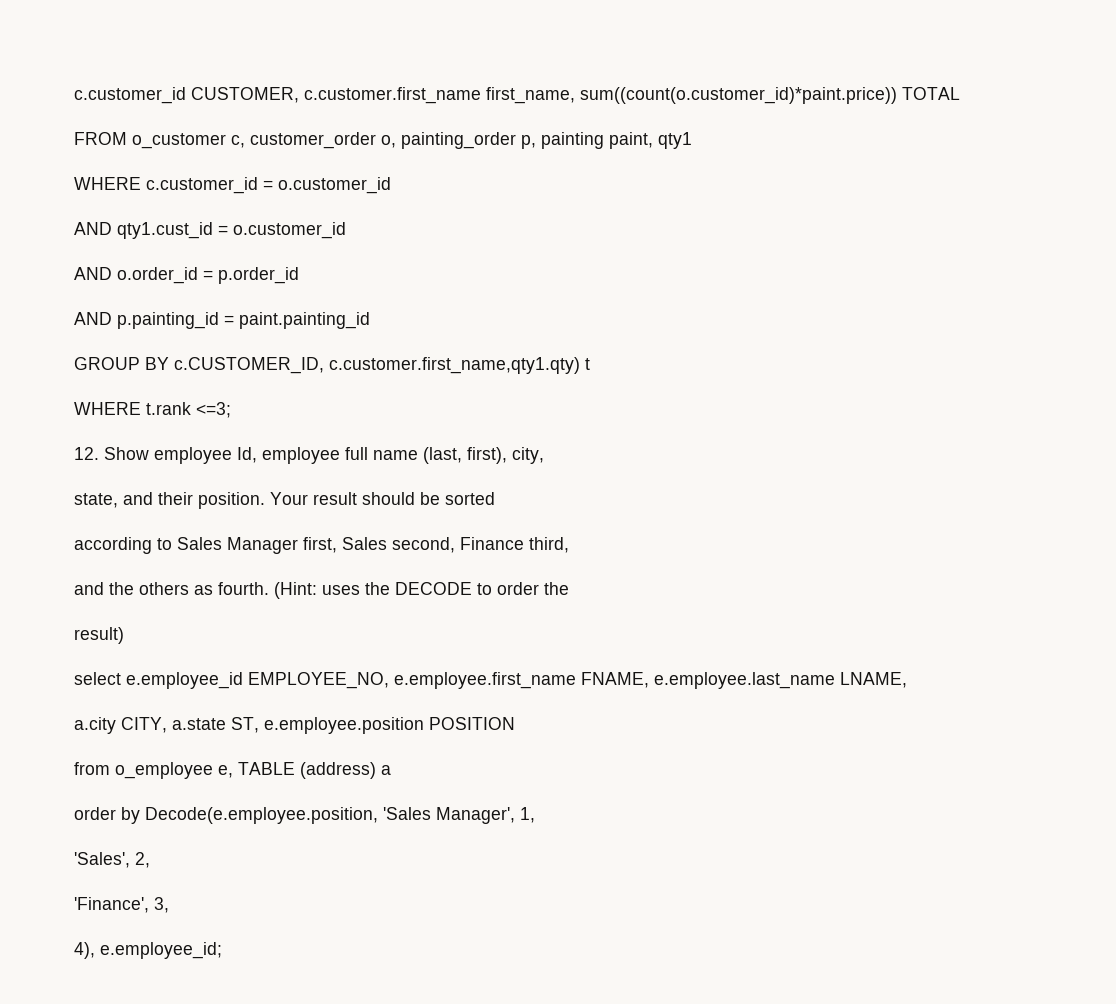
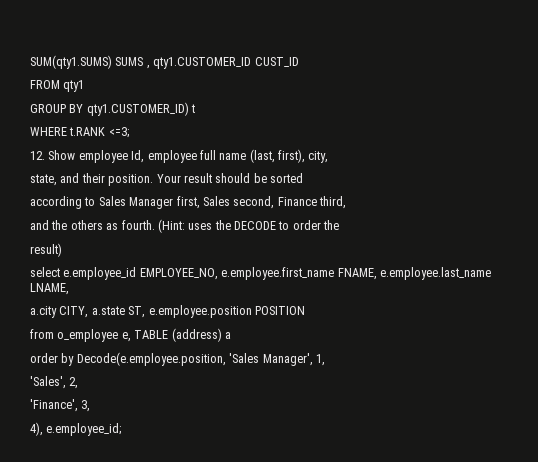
[74,87,960,104] [74,132,692,149] [74,177,391,194] [74,222,346,239] [74,267,299,284] [74,312,370,329] c.customer_id CUSTOMER, c.customer.first_name first_name, sum((count(o.customer_id)*paint.price)) TOTAL // FROM o_customer c, customer_order o, painting_order p, painting paint, qty1 // WHERE c.customer_id = o.customer_id // AND qty1.cust_id = o.customer_id // AND o.order_id = p.order_id // AND p.painting_id = paint.painting_id -> [30,55,299,69] [30,80,85,92] SUM(qty1.SUMS) SUMS , qty1.CUSTOMER_ID CUST_ID // FROM qty1
[174,357,580,374] c.CUSTOMER_ID, c.customer.first_name,qty1.qty) -> [86,102,189,116] qty1.CUSTOMER_ID)
[146,402,191,415] t.rank -> [69,127,106,136] t.RANK

